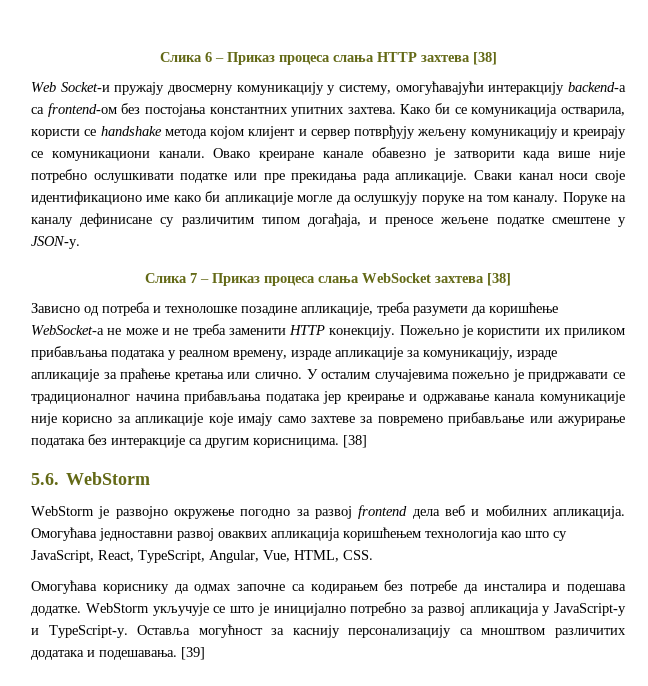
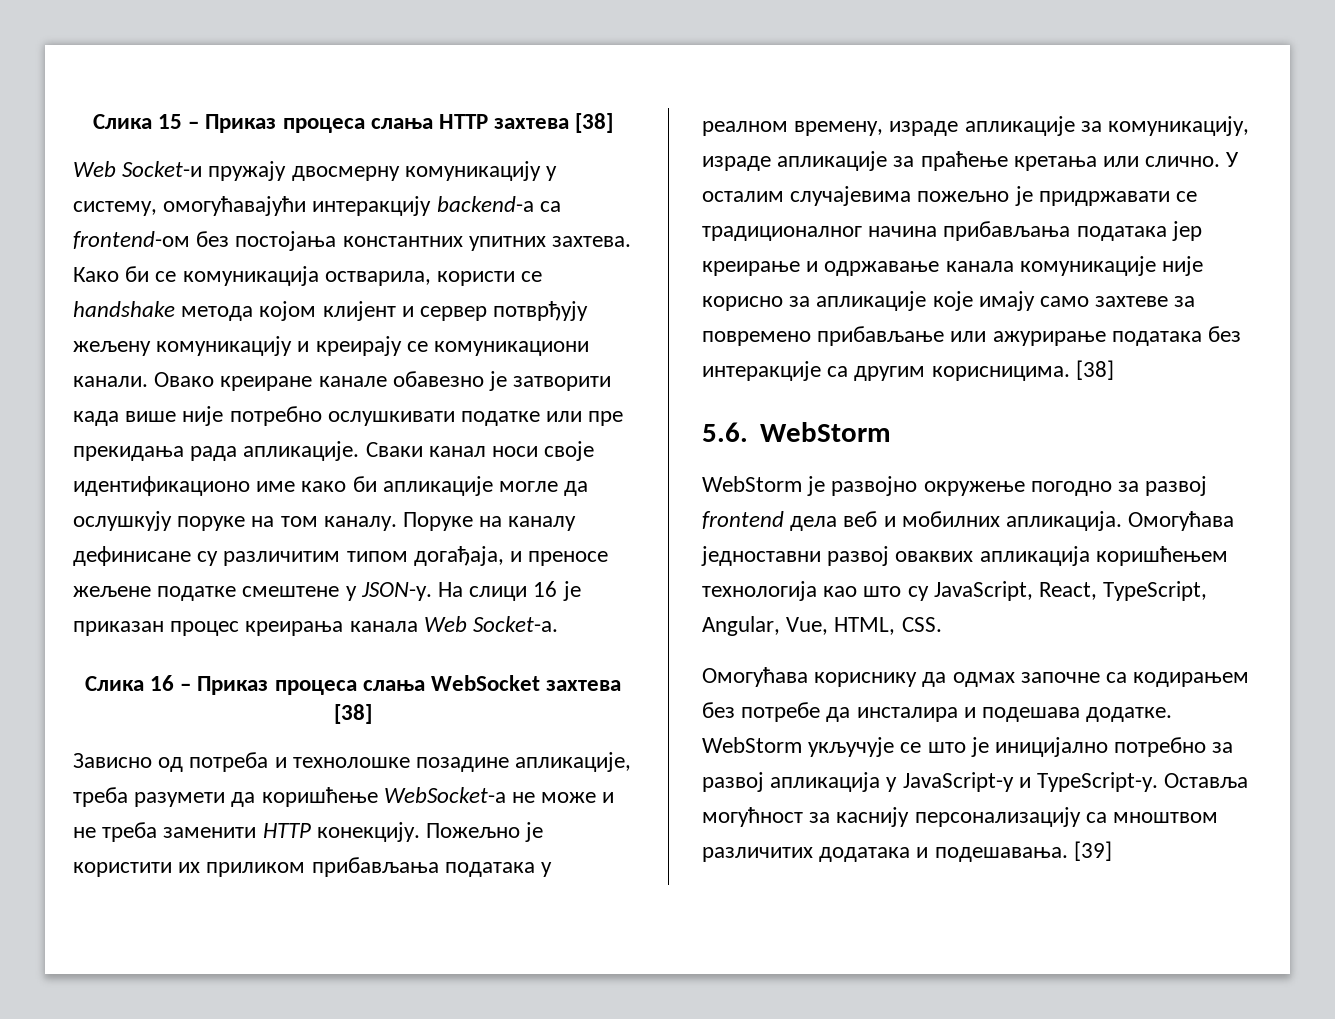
[159,52,212,62] Слика 6 -> [92,114,182,129] Слика 15
[145,273,197,283] // Слика 7 -> [438,581,581,601] [73,616,559,636] [84,675,174,691] На слици 16 је приказан процес креирања канала Web Socket-а. // Слика 16

